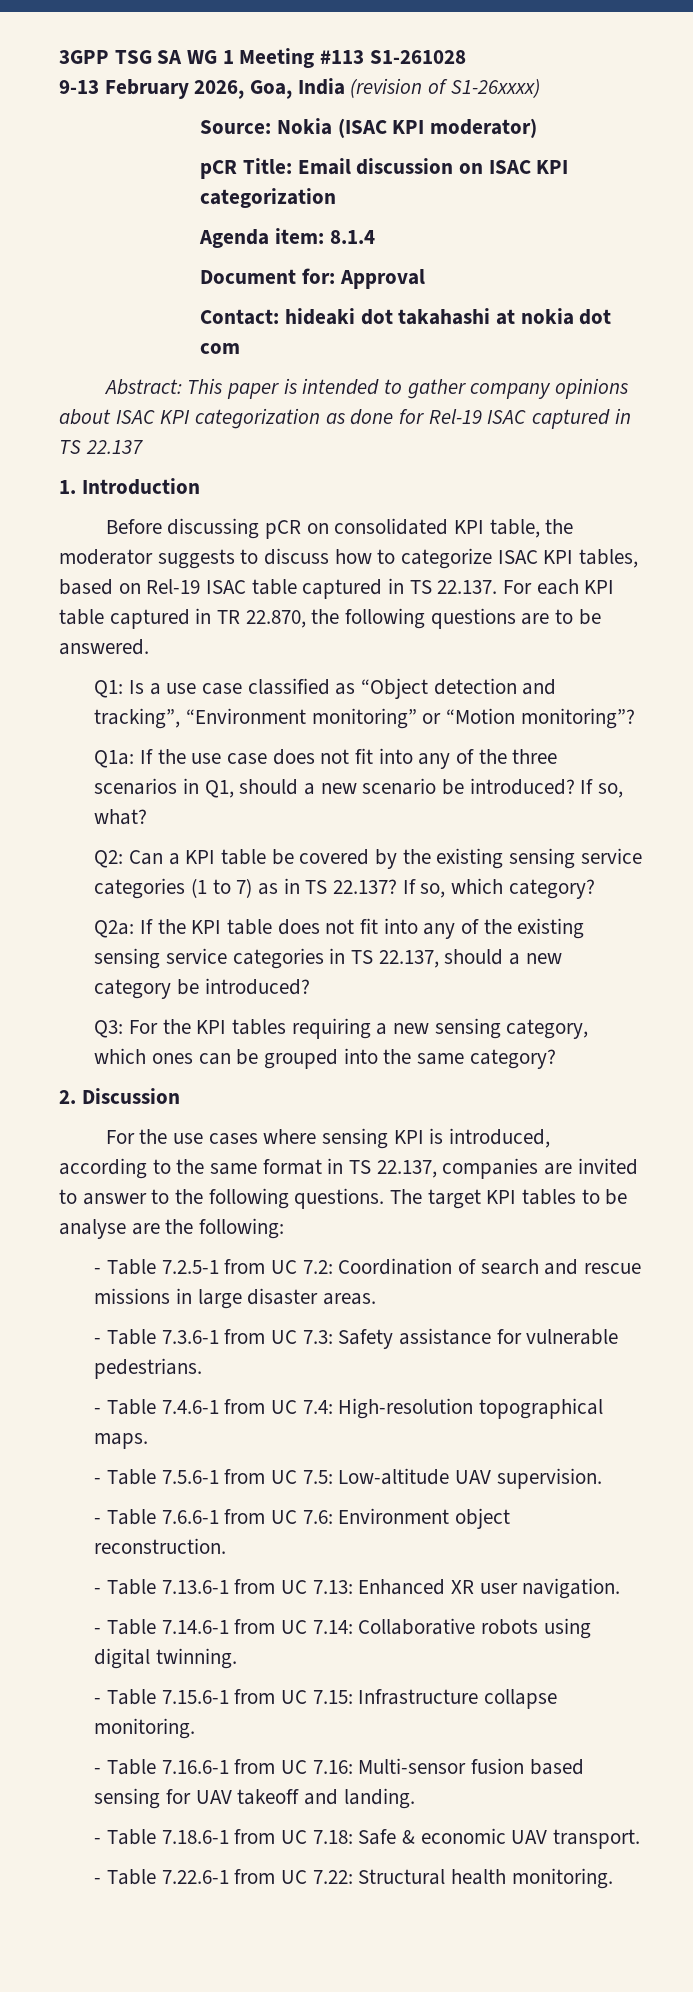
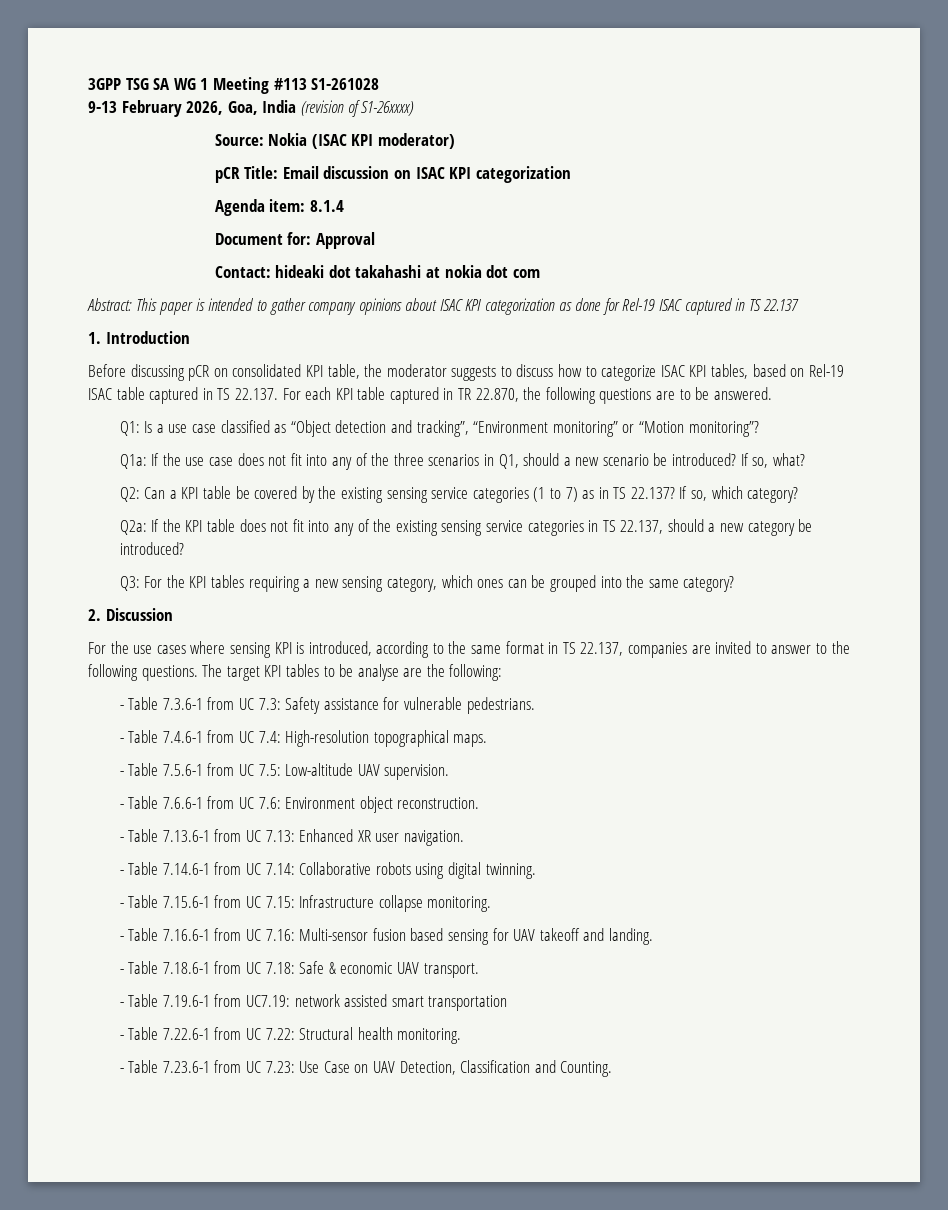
[94,1258,642,1275] [94,1288,377,1309] // - Table 7.2.5-1 from UC 7.2: Coordination of search and rescue missions in large disaster areas. -> (503, 672) none
(641, 1839) none -> [119,994,508,1011] // - Table 7.19.6-1 from UC7.19: network assisted smart transportation
(613, 1878) none -> [119,1060,613,1077] // - Table 7.23.6-1 from UC 7.23: Use Case on UAV Detection, Classification and Counting.

